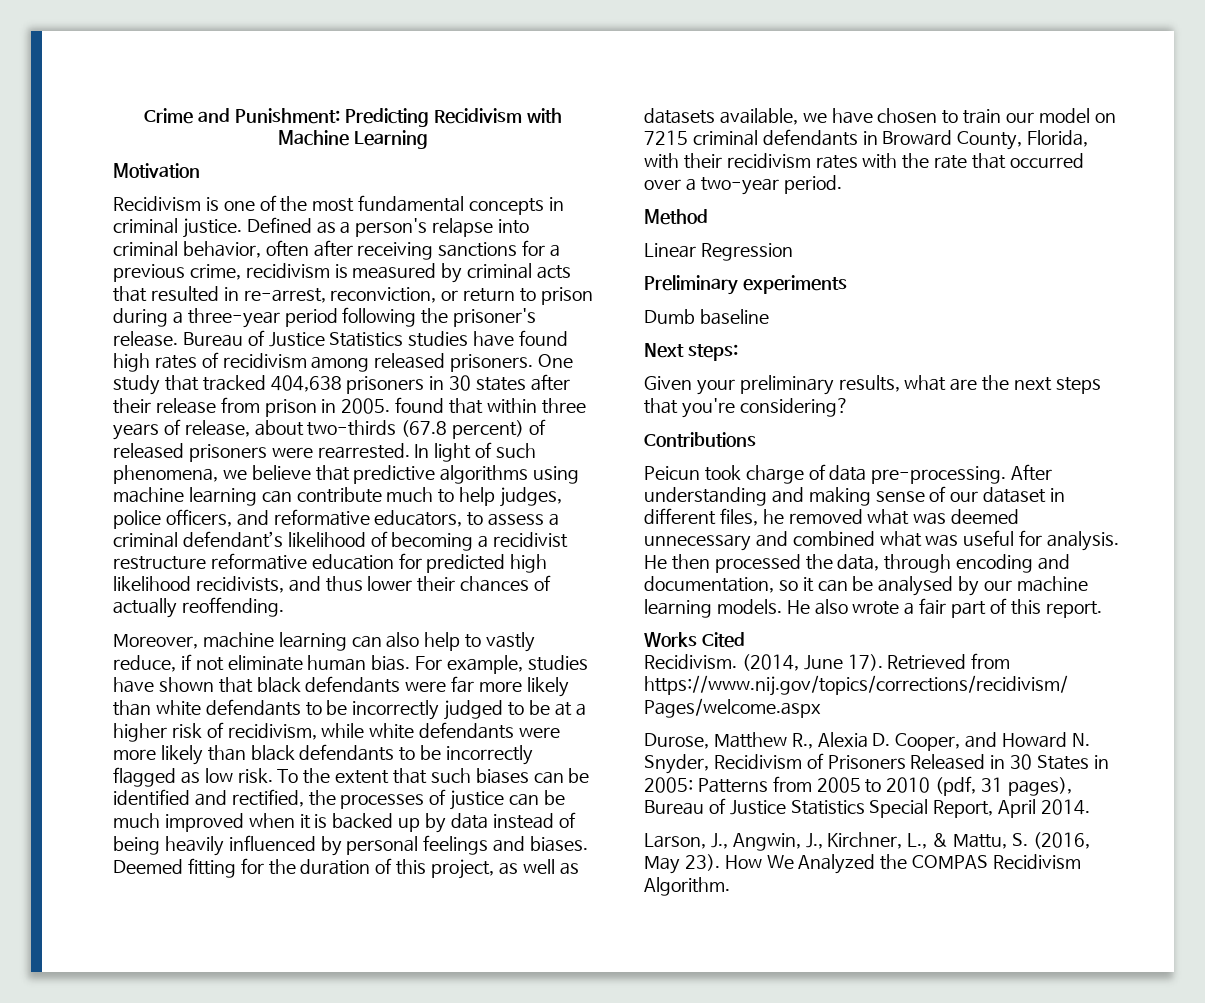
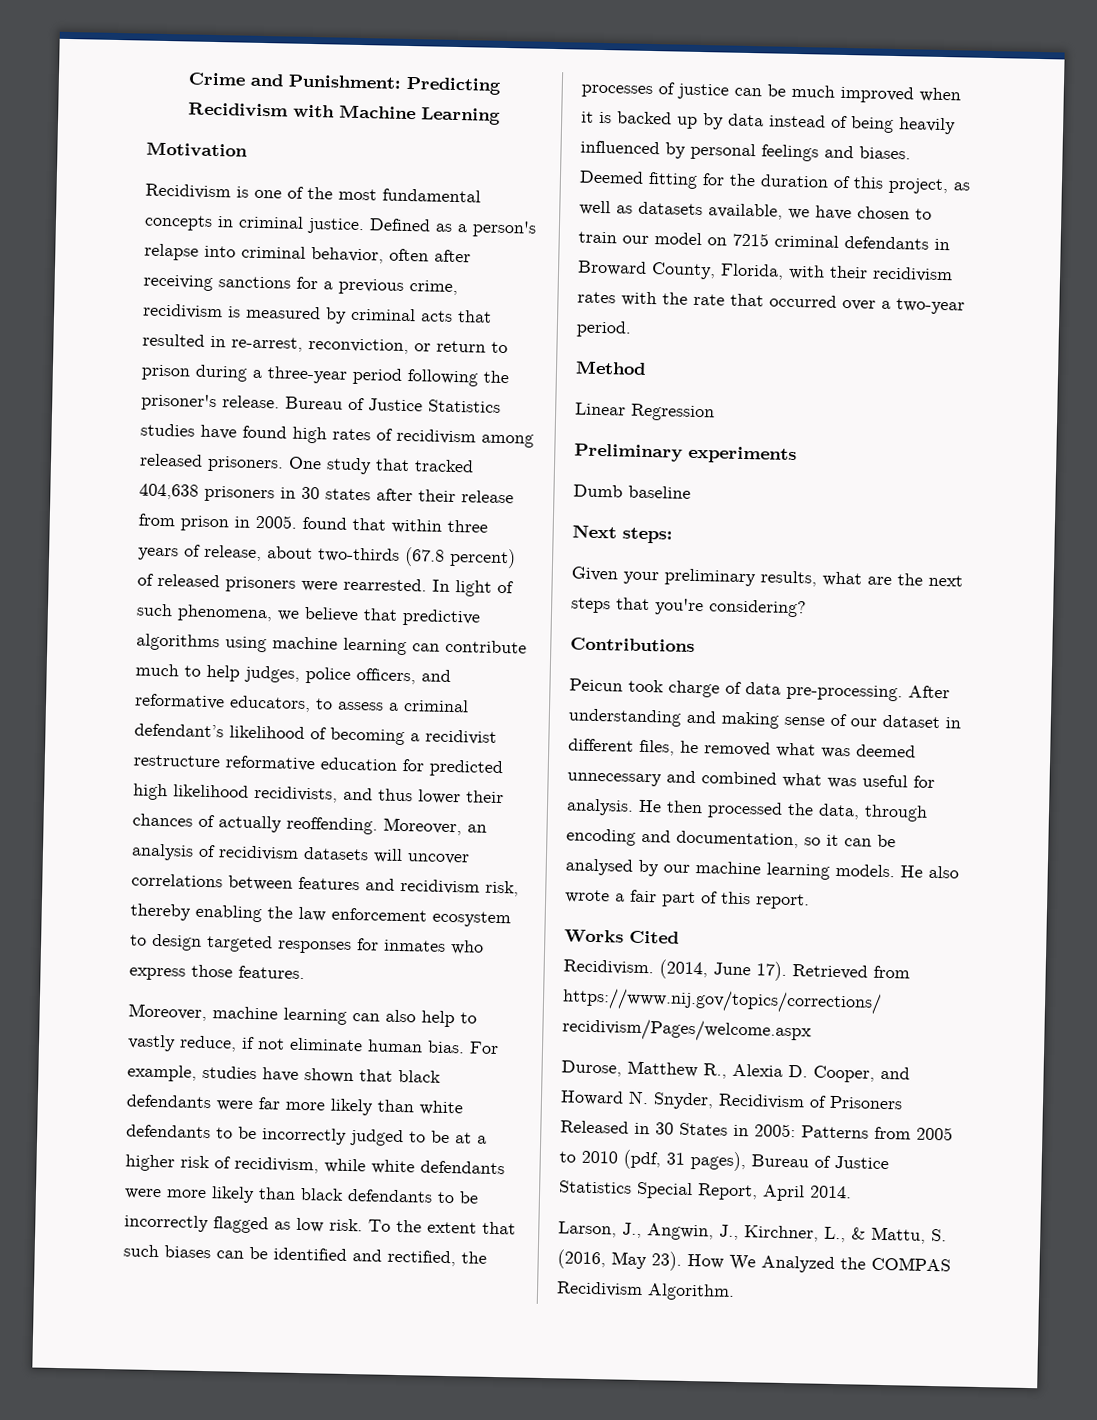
(284, 607) none -> [383,817,487,836] [131,843,470,865] [131,873,519,897] [130,903,511,928] [130,933,484,955] [129,964,305,981] Moreover, an analysis of recidivism datasets will uncover correlations between features and recidivism risk, thereby enabling the law enforcement ecosystem to design targeted responses for inmates who express those features.

